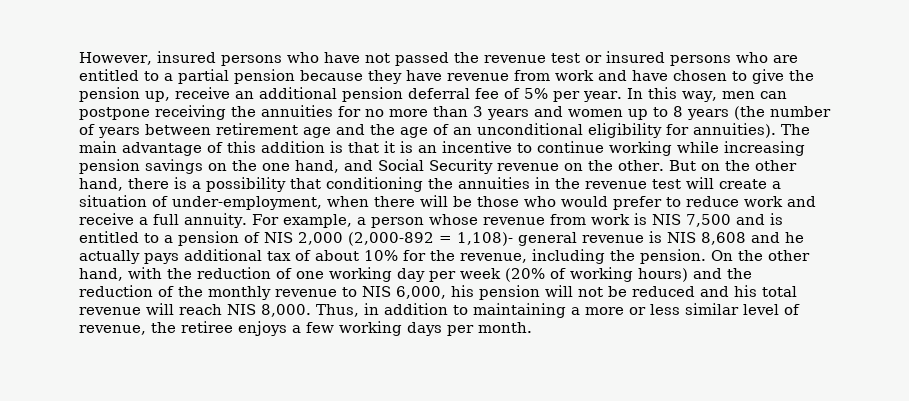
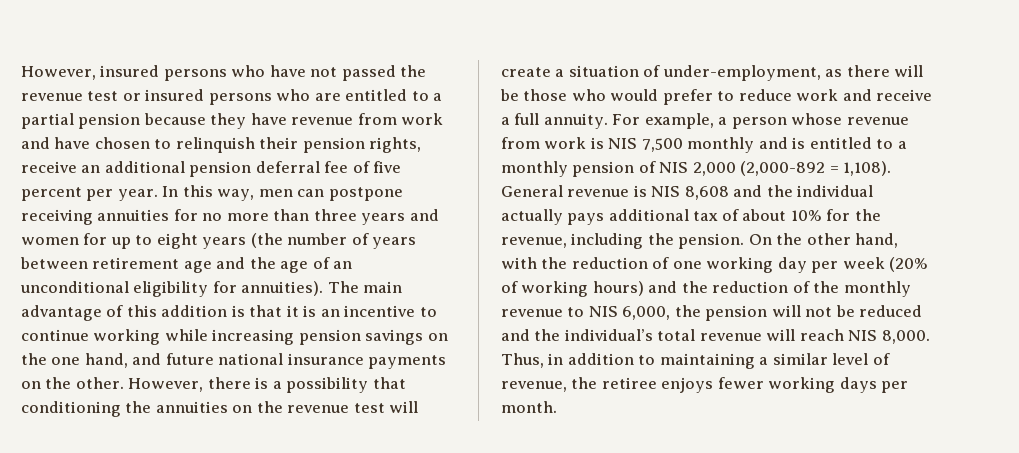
[752,69,814,84] [79,87,170,102] give the pension up, -> [175,137,422,153] relinquish their pension rights,
[524,88,548,99] 5% -> [373,161,402,173] [21,187,82,201] five percent
[231,106,256,117] the -> (93, 217) none
[473,106,483,117] 3 -> [313,209,357,221] three
(623, 113) none -> [83,233,108,245] for
[673,106,683,117] 8 -> [156,233,198,249] eight
[378,159,797,174] [79,178,123,191] Social Security revenue on the other. But on the other hand, -> [165,353,447,369] [21,377,204,392] future national insurance payments on the other. However,
[535,177,550,189] in -> [232,405,253,413] on
[327,196,369,207] when -> [825,69,843,77] as
(731, 220) none -> [687,137,755,153] monthly
(173, 239) none -> [501,161,568,177] monthly
[457,232,577,246] 1,108)- general -> [843,161,892,176] [501,185,563,197] 1,108). General
[785,232,804,243] he -> [766,185,874,197] the individual
[451,285,474,297] his -> [674,305,701,317] the
[734,285,757,297] his -> [534,329,653,341] the individual’s
[585,304,680,315] more or less -> (769, 361) none
[292,322,334,333] a few -> [717,377,764,389] fewer

